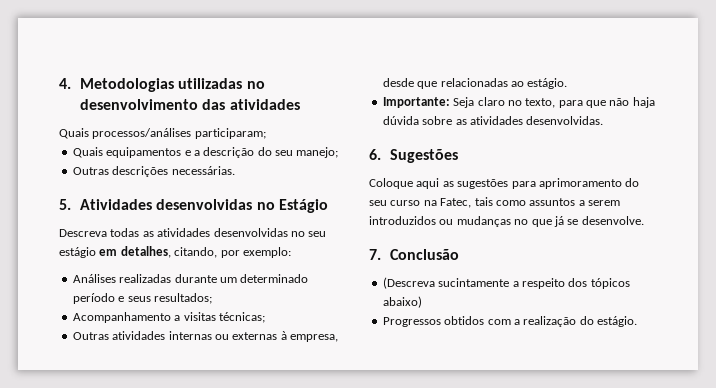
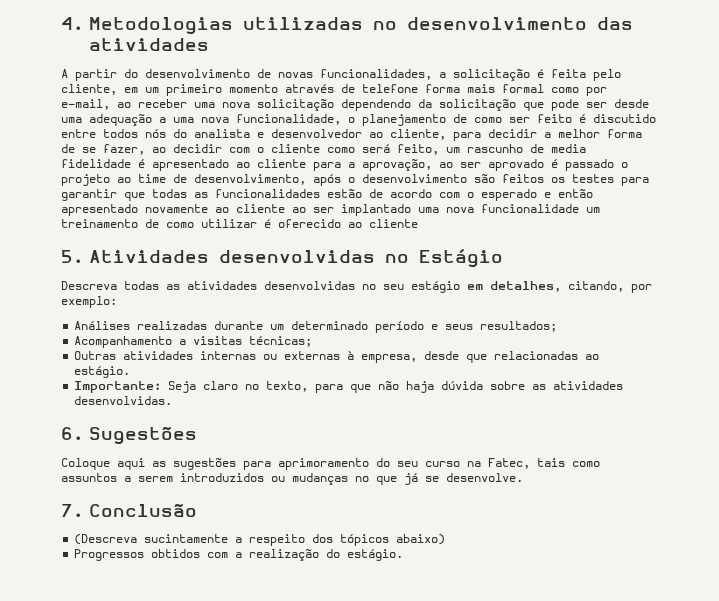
[59,128,266,139] [72,147,339,158] [72,166,235,177] Quais processos/análises participaram; // Quais equipamentos e a descrição do seu manejo; // Outras descrições necessárias. -> [61,69,621,81] [61,84,607,96] [61,99,649,111] [61,114,656,126] [61,129,642,141] [61,144,586,155] [61,159,628,171] [61,174,649,186] [61,189,593,201] [61,204,600,216] [61,219,418,228] A partir do desenvolvimento de novas funcionalidades, a solicitação é feita pelo cliente, em um primeiro momento através de telefone forma mais formal como por e-mail, ao receber uma nova solicitação dependendo da solicitação que pode ser desde uma adequação a uma nova funcionalidade, o planejamento de como ser feito é discutido entre todos nós do analista e desenvolvedor ao cliente, para decidir a melhor forma de se fazer, ao decidir com o cliente como será feito, um rascunho de media fidelidade é apresentado ao cliente para a aprovação, ao ser aprovado é passado o projeto ao time de desenvolvimento, após o desenvolvimento são feitos os testes para garantir que todas as funcionalidades estão de acordo com o esperado e então apresentado novamente ao cliente ao ser implantado uma nova funcionalidade um treinamento de como utilizar é oferecido ao cliente

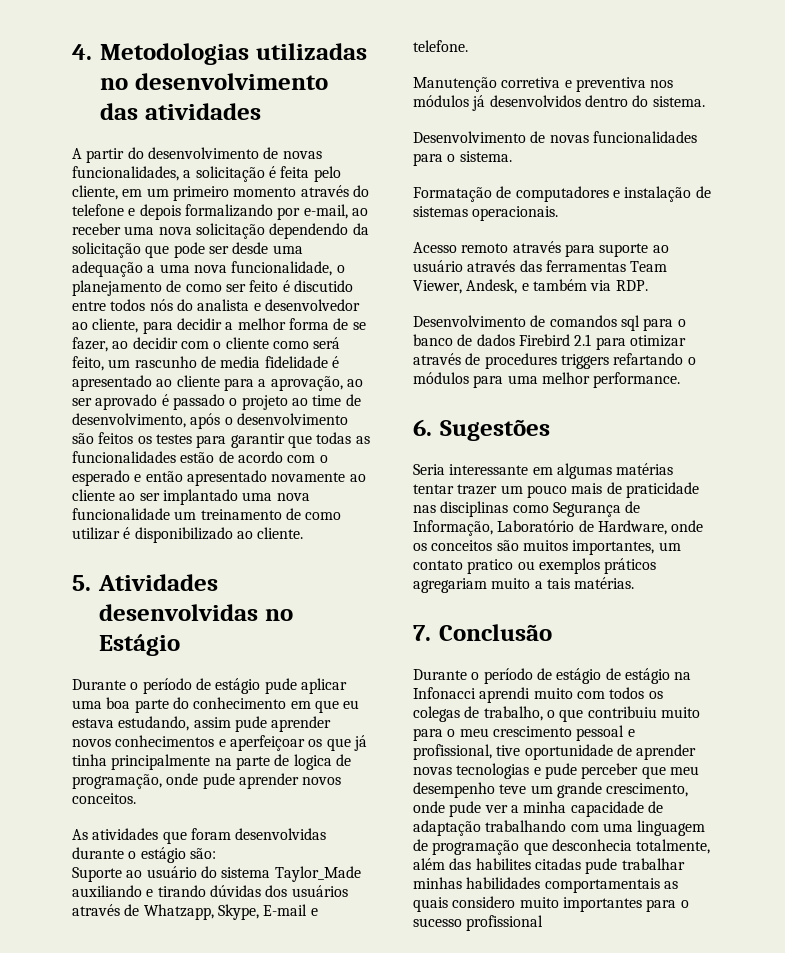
[341,84,579,93] de telefone forma mais formal como -> [352,185,369,197] [72,204,273,220] do telefone e depois formalizando
[278,219,418,228] oferecido ao cliente -> [134,527,304,543] disponibilizado ao cliente.
[61,281,652,293] [61,296,117,308] [74,321,558,333] [74,336,313,348] [74,351,600,363] [74,366,131,378] [74,381,624,393] [74,396,173,405] [61,426,197,445] [61,458,600,470] [61,473,523,485] [61,503,197,517] [74,534,446,546] [74,549,404,561] Descreva todas as atividades desenvolvidas no seu estágio em detalhes, citando, por exemplo: // Análises realizadas durante um determinado período e seus resultados; // Acompanhamento a visitas técnicas; // Outras atividades internas ou externas à empresa, desde que relacionadas ao estágio. // Importante: Seja claro no texto, para que não haja dúvida sobre as atividades desenvolvidas. // 6. Sugestões // Coloque aqui as sugestões para aprimoramento do seu curso na Fatec, tais como assuntos a serem introduzidos ou mudanças no que já se desenvolve. // 7. Conclusão // (Descreva sucintamente a respeito dos tópicos abaixo) // Progressos obtidos com a realização do estágio. -> [72,678,347,694] [72,697,360,713] [72,716,332,732] [72,735,367,751] [72,754,351,770] [72,773,342,789] [72,793,136,804] [72,828,327,844] [72,847,216,863] [72,866,361,882] [72,885,348,897] [72,904,318,920] [413,40,468,52] [413,77,674,92] [413,95,705,111] [413,131,697,143] [413,151,512,166] [413,186,711,202] [413,206,559,221] [413,241,669,257] [413,260,668,272] [413,279,648,294] [413,315,686,331] [413,334,686,350] [413,353,696,369] [413,372,681,388] [413,419,550,441] [413,463,674,479] [413,482,699,498] [413,501,641,517] [413,520,704,536] [413,540,681,555] [413,558,657,574] [413,577,635,593] [413,624,552,641] [413,668,692,684] [413,687,663,703] [413,706,700,722] [413,725,635,741] [413,744,697,760] [413,763,699,779] [413,782,689,798] [413,801,663,817] [413,820,706,836] [413,839,711,855] [413,858,685,874] [413,877,678,893] [413,896,689,912] [413,915,544,931] Durante o período de estágio pude aplicar uma boa parte do conhecimento em que eu estava estudando, assim pude aprender novos conhecimentos e aperfeiçoar os que já tinha principalmente na parte de logica de programação, onde pude aprender novos conceitos. // As atividades que foram desenvolvidas durante o estágio são: // Suporte ao usuário do sistema Taylor_Made auxiliando e tirando dúvidas dos usuários através de Whatzapp, Skype, E-mail e telefone. // Manutenção corretiva e preventiva nos módulos já desenvolvidos dentro do sistema. // Desenvolvimento de novas funcionalidades para o sistema. // Formatação de computadores e instalação de sistemas operacionais. // Acesso remoto através para suporte ao usuário através das ferramentas Team Viewer, Andesk, e também via RDP. // Desenvolvimento de comandos sql para o banco de dados Firebird 2.1 para otimizar através de procedures triggers refartando o módulos para uma melhor performance. // 6. Sugestões // Seria interessante em algumas matérias tentar trazer um pouco mais de praticidade nas disciplinas como Segurança de Informação, Laboratório de Hardware, onde os conceitos são muitos importantes, um contato pratico ou exemplos práticos agregariam muito a tais matérias. // 7. Conclusão // Durante o período de estágio de estágio na Infonacci aprendi muito com todos os colegas de trabalho, o que contribuiu muito para o meu crescimento pessoal e profissional, tive oportunidade de aprender novas tecnologias e pude perceber que meu desempenho teve um grande crescimento, onde pude ver a minha capacidade de adaptação trabalhando com uma linguagem de programação que desconhecia totalmente, além das habilites citadas pude trabalhar minhas habilidades comportamentais as quais considero muito importantes para o sucesso profissional

